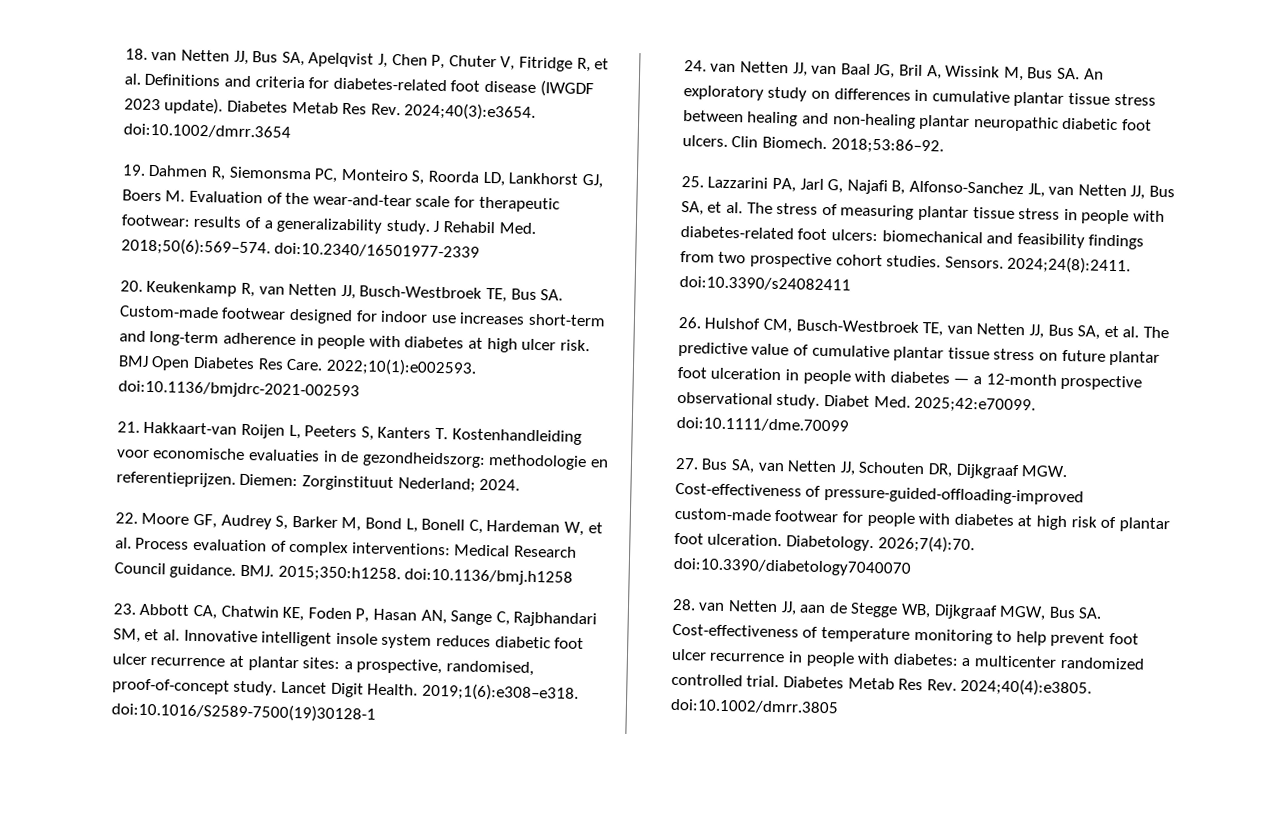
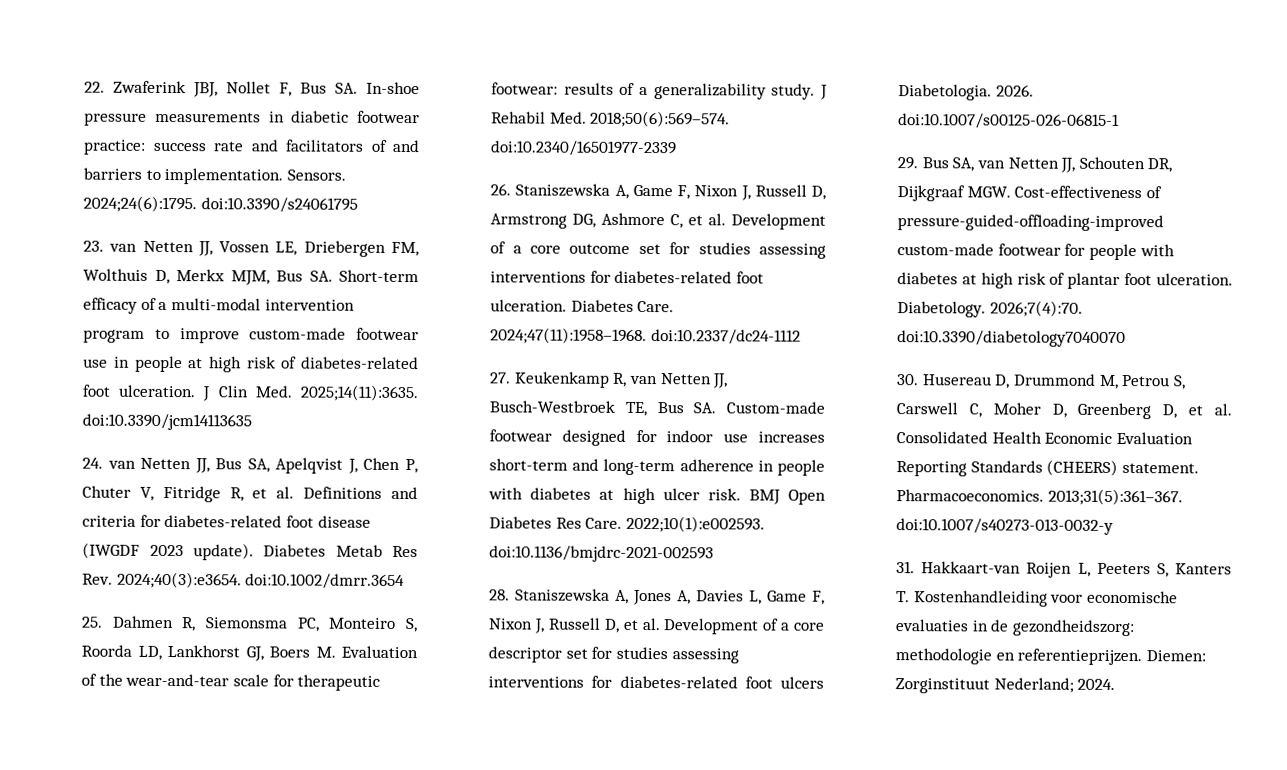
[124,48,148,60] 18. -> [84,80,420,98] [84,110,420,126] [83,139,420,155] [83,167,346,185] [83,195,358,213] [83,240,419,257] [83,268,419,286] [83,297,355,314] [83,327,419,344] [83,355,419,373] [82,384,418,402] [82,413,253,431] [82,457,104,469] 22. Zwaferink JBJ, Nollet F, Bus SA. In-shoe pressure measurements in diabetic footwear practice: success rate and facilitators of and barriers to implementation. Sensors. 2024;24(6):1795. doi:10.3390/s24061795 // 23. van Netten JJ, Vossen LE, Driebergen FM, Wolthuis D, Merkx MJM, Bus SA. Short-term efficacy of a multi-modal intervention program to improve custom-made footwear use in people at high risk of diabetes-related foot ulceration. J Clin Med. 2025;14(11):3635. doi:10.3390/jcm14113635 // 24.
[121,164,146,176] 19. -> [81,616,104,628] 25.
[119,280,143,292] 20. -> [490,183,826,201] [490,212,826,230] [490,241,826,259] [490,270,764,284] [490,299,675,313] [490,327,801,345] [490,372,512,384] 26. Staniszewska A, Game F, Nixon J, Russell D, Armstrong DG, Ashmore C, et al. Development of a core outcome set for studies assessing interventions for diabetes-related foot ulceration. Diabetes Care. 2024;47(11):1958–1968. doi:10.2337/dc24-1112 // 27.
[116,421,582,445] [115,447,609,471] [115,471,521,493] [114,512,603,537] [114,537,577,558] [113,562,574,586] [112,603,598,628] [112,628,585,650] [111,653,534,677] [111,678,579,702] [110,701,376,723] [683,60,1104,82] [682,84,1156,107] [682,109,1152,132] [681,134,944,155] [680,175,1175,200] [680,200,1165,225] [679,225,1145,250] [679,250,1132,275] [678,275,851,292] [677,316,1169,340] [677,341,1161,366] [676,366,1143,391] [676,391,1037,414] [675,416,849,433] [674,457,699,470] 21. Hakkaart-van Roijen L, Peeters S, Kanters T. Kostenhandleiding voor economische evaluaties in de gezondheidszorg: methodologie en referentieprijzen. Diemen: Zorginstituut Nederland; 2024. // 22. Moore GF, Audrey S, Barker M, Bond L, Bonell C, Hardeman W, et al. Process evaluation of complex interventions: Medical Research Council guidance. BMJ. 2015;350:h1258. doi:10.1136/bmj.h1258 // 23. Abbott CA, Chatwin KE, Foden P, Hasan AN, Sange C, Rajbhandari SM, et al. Innovative intelligent insole system reduces diabetic foot ulcer recurrence at plantar sites: a prospective, randomised, proof-of-concept study. Lancet Digit Health. 2019;1(6):e308–e318. doi:10.1016/S2589-7500(19)30128-1 // 24. van Netten JJ, van Baal JG, Bril A, Wissink M, Bus SA. An exploratory study on differences in cumulative plantar tissue stress between healing and non-healing plantar neuropathic diabetic foot ulcers. Clin Biomech. 2018;53:86–92. // 25. Lazzarini PA, Jarl G, Najafi B, Alfonso-Sanchez JL, van Netten JJ, Bus SA, et al. The stress of measuring plantar tissue stress in people with diabetes-related foot ulcers: biomechanical and feasibility findings from two prospective cohort studies. Sensors. 2024;24(8):2411. doi:10.3390/s24082411 // 26. Hulshof CM, Busch-Westbroek TE, van Netten JJ, Bus SA, et al. The predictive value of cumulative plantar tissue stress on future plantar foot ulceration in people with diabetes — a 12-month prospective observational study. Diabet Med. 2025;42:e70099. doi:10.1111/dme.70099 // 27. -> [489,588,825,606] [488,617,825,635] [488,646,739,664] [488,675,824,689] [898,84,1034,101] [898,113,1121,129] [897,157,919,170] 28. Staniszewska A, Jones A, Davies L, Game F, Nixon J, Russell D, et al. Development of a core descriptor set for studies assessing interventions for diabetes-related foot ulcers Diabetologia. 2026. doi:10.1007/s00125-026-06815-1 // 29.
[671,598,1103,621] [671,623,1139,647] [670,648,1145,670] [670,673,1093,697] [669,698,839,715] 28. van Netten JJ, aan de Stegge WB, Dijkgraaf MGW, Bus SA. Cost-effectiveness of temperature monitoring to help prevent foot ulcer recurrence in people with diabetes: a multicenter randomized controlled trial. Diabetes Metab Res Rev. 2024;40(4):e3805. doi:10.1002/dmrr.3805 -> [897,373,1186,390] [896,402,1232,420] [896,431,1193,445] [896,459,1199,477] [896,488,1183,506] [896,518,1115,535] [896,561,1232,578] [896,590,1178,607] [895,619,1135,637] [895,648,1206,666] [895,677,1116,694] 30. Husereau D, Drummond M, Petrou S, Carswell C, Moher D, Greenberg D, et al. Consolidated Health Economic Evaluation Reporting Standards (CHEERS) statement. Pharmacoeconomics. 2013;31(5):361–367. doi:10.1007/s40273-013-0032-y // 31. Hakkaart-van Roijen L, Peeters S, Kanters T. Kostenhandleiding voor economische evaluaties in de gezondheidszorg: methodologie en referentieprijzen. Diemen: Zorginstituut Nederland; 2024.

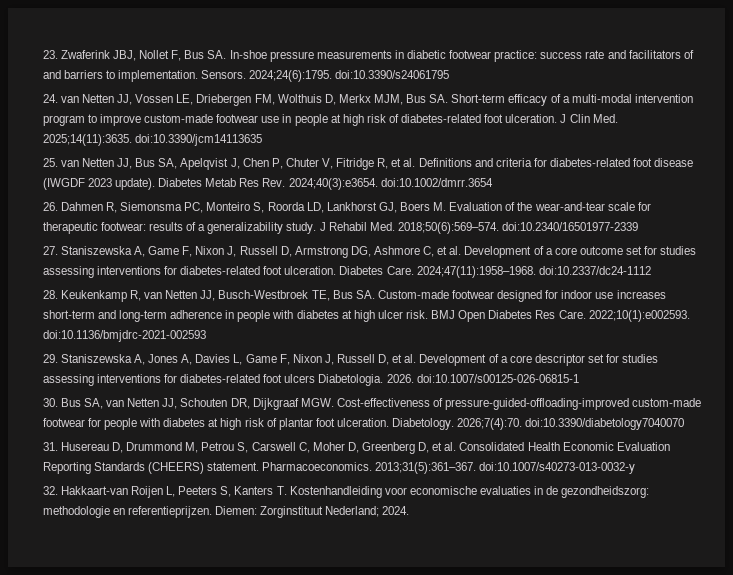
[84,81,106,93] 22. -> [42,50,58,59] 23.
[83,240,105,252] 23. -> [42,94,58,103] 24.
[82,457,104,469] 24. -> [42,158,58,167] 25.
[81,616,104,628] 25. -> [42,202,58,211] 26.
[490,183,512,196] 26. -> [42,246,58,255] 27.
[490,372,512,384] 27. -> [42,290,58,299] 28.
[489,589,511,601] 28. -> [42,354,58,363] 29.
[897,157,919,170] 29. -> [42,398,58,407] 30.
[897,374,920,386] 30. -> [42,442,58,451] 31.
[896,561,916,574] 31. -> [42,486,58,495] 32.

